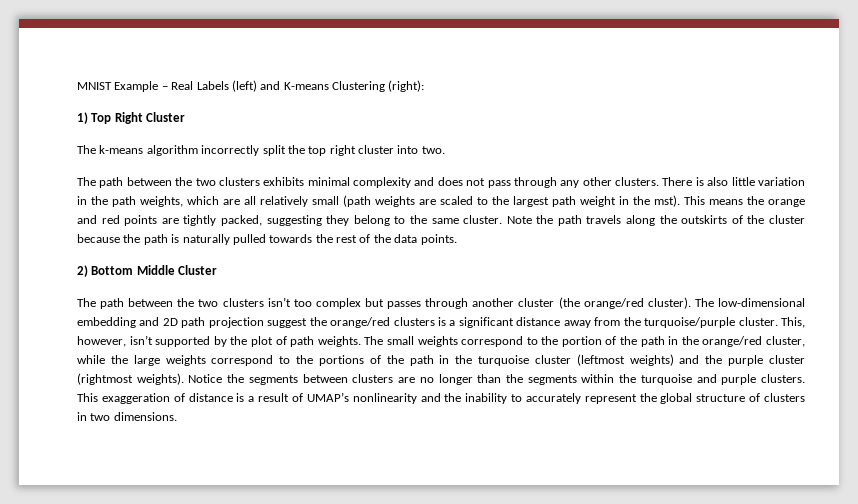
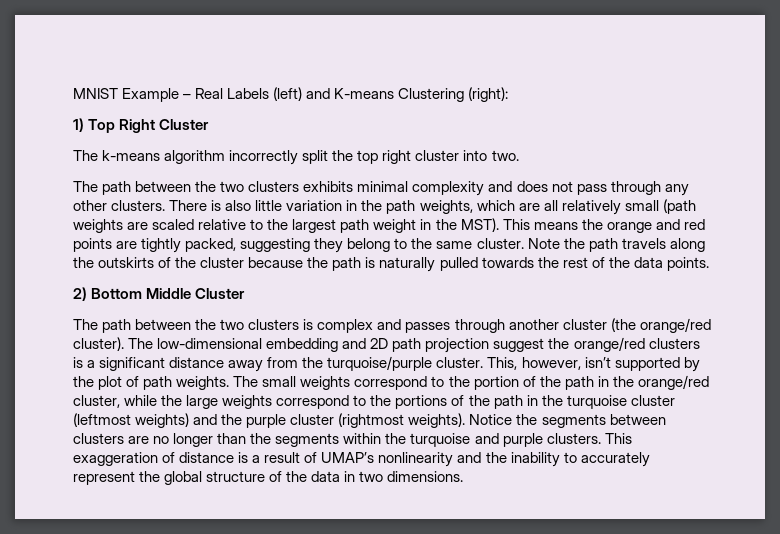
(473, 200) none -> [198,219,247,230] relative
[654,195,680,207] mst). -> [460,218,499,232] MST).
[267,297,384,309] isn’t too complex but -> [303,319,402,333] is complex and
[764,393,806,402] clusters -> [286,471,341,482] the data

